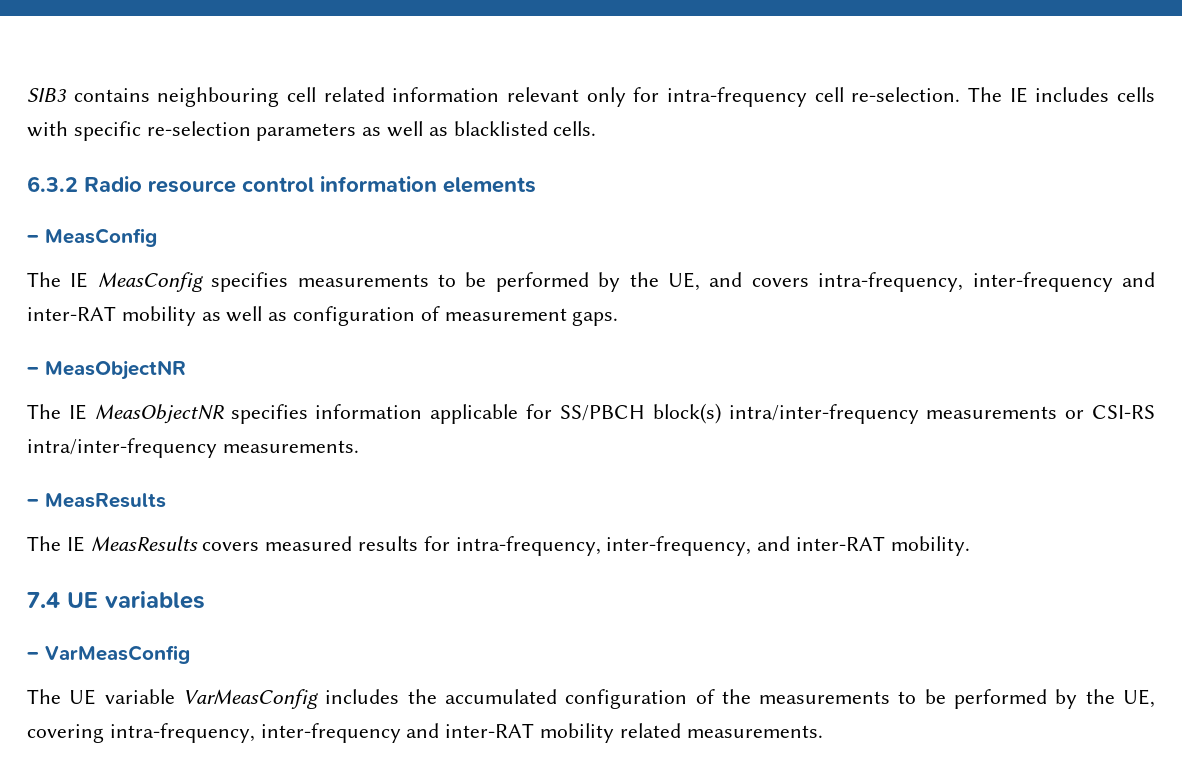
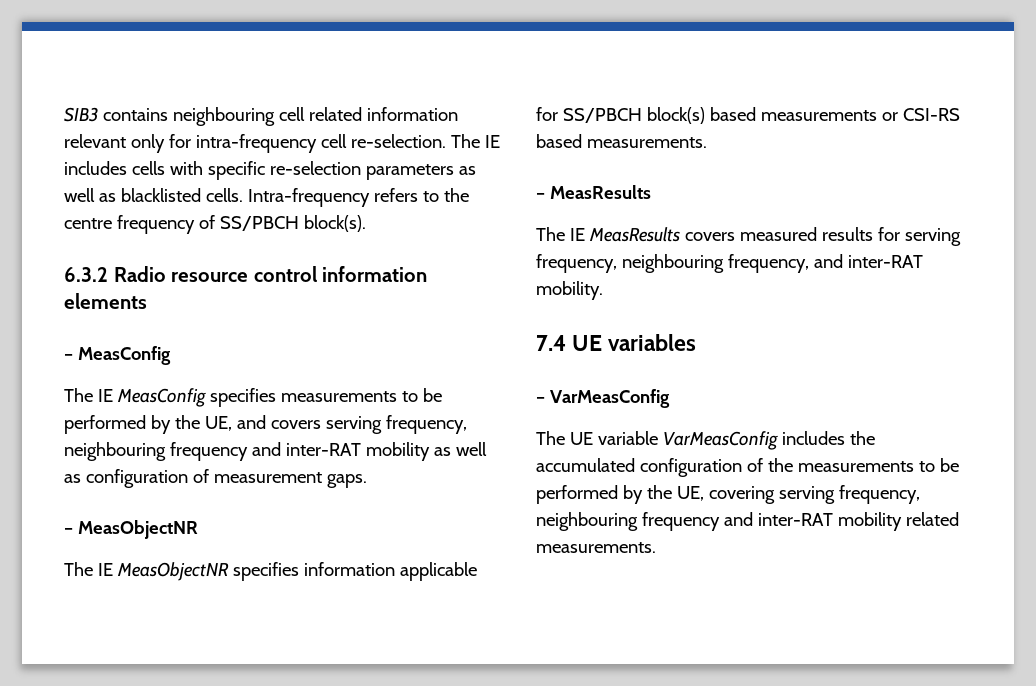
(597, 128) none -> [247,188,469,207] [64,215,366,234] Intra-frequency refers to the centre frequency of SS/PBCH block(s).
[818,272,1113,292] intra-frequency, inter-frequency -> [325,415,467,434] [64,442,248,461] serving frequency, neighbouring frequency
[728,404,919,424] intra/inter-frequency -> [709,107,756,121] based
[27,438,217,458] intra/inter-frequency -> [536,134,582,148] based
[455,536,752,556] intra-frequency, inter-frequency, -> [904,228,961,246] [536,254,809,273] serving frequency, neighbouring frequency,
[109,723,401,743] intra-frequency, inter-frequency -> [778,485,920,504] [536,512,720,531] serving frequency, neighbouring frequency

